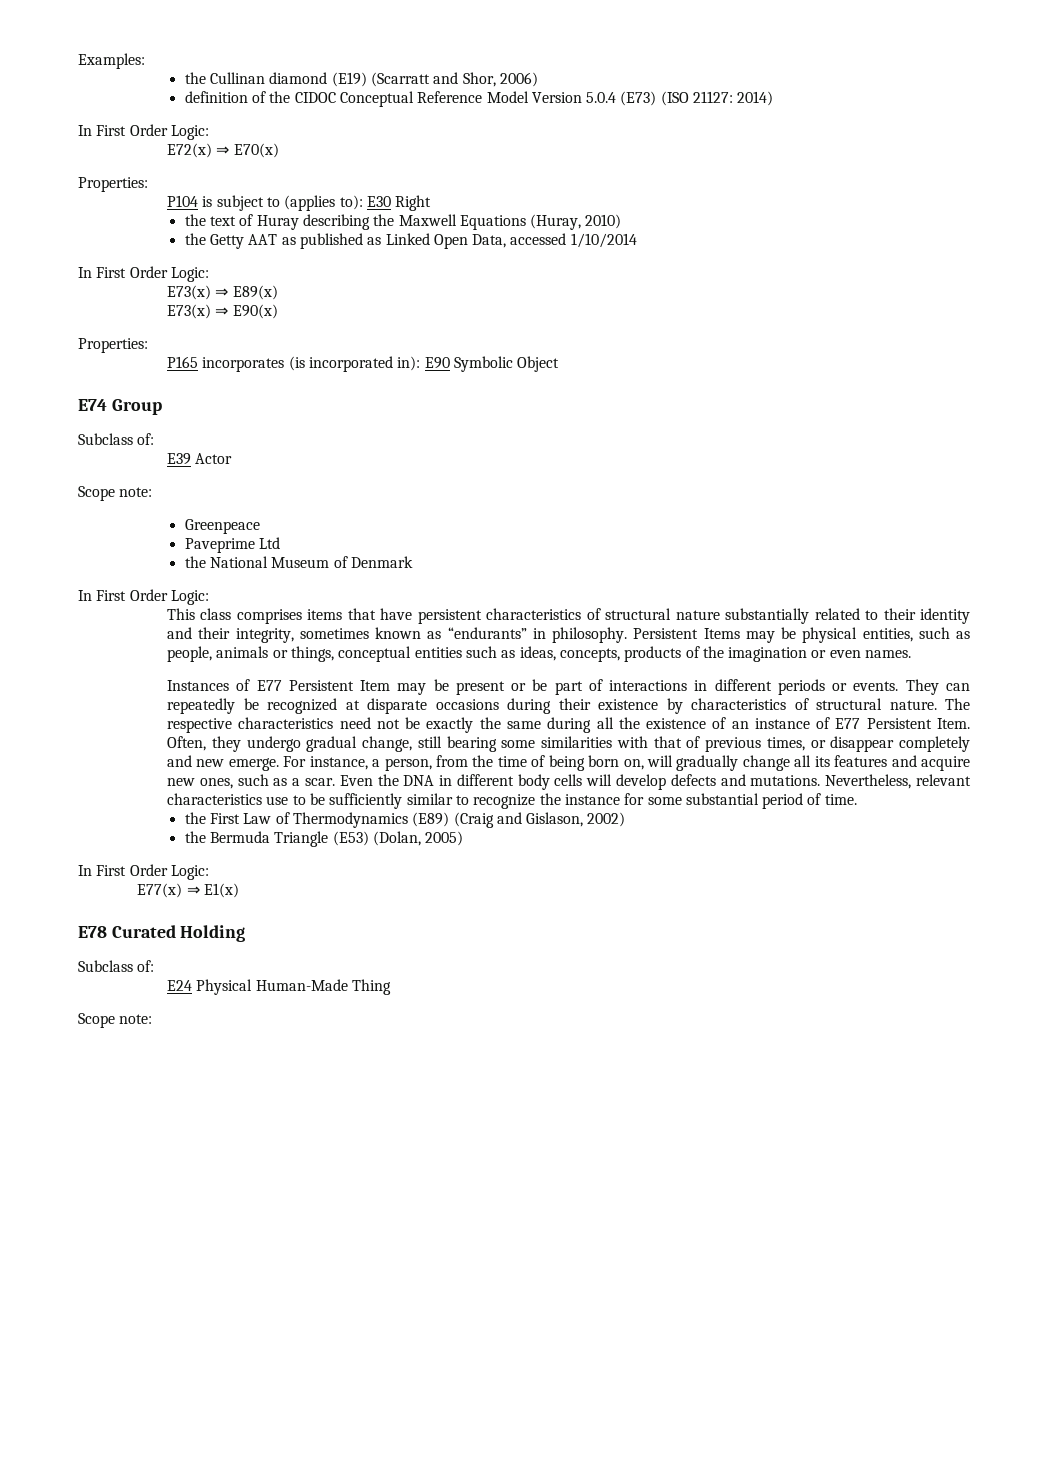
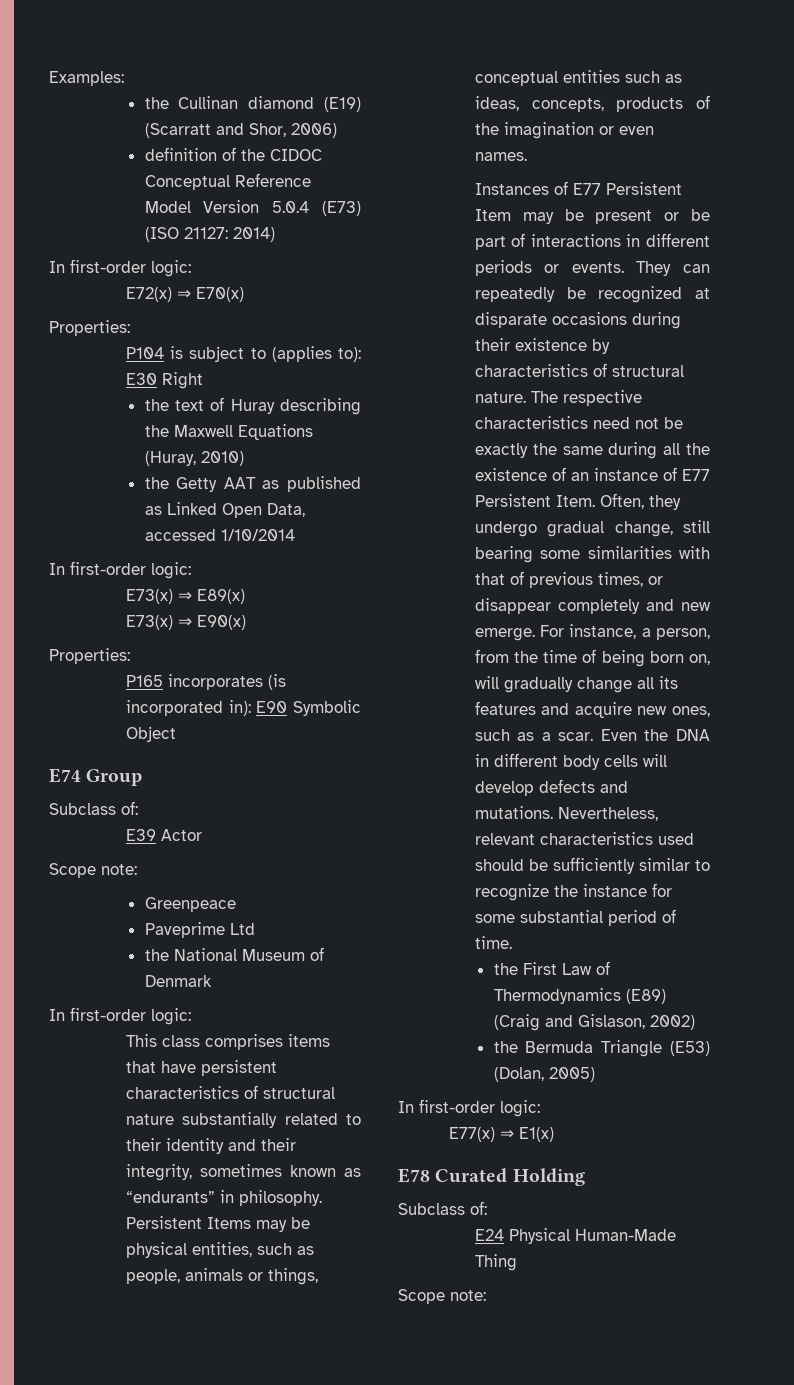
[96,124,209,140] First Order Logic: -> [70,259,191,277] first-order logic:
[96,266,209,282] First Order Logic: -> [70,561,191,579] first-order logic:
[96,589,209,605] First Order Logic: -> [70,1007,191,1025] first-order logic:
[266,795,306,805] use to -> [657,833,694,845] [474,859,524,871] used should
[96,864,209,880] First Order Logic: -> [419,1099,540,1117] first-order logic:

